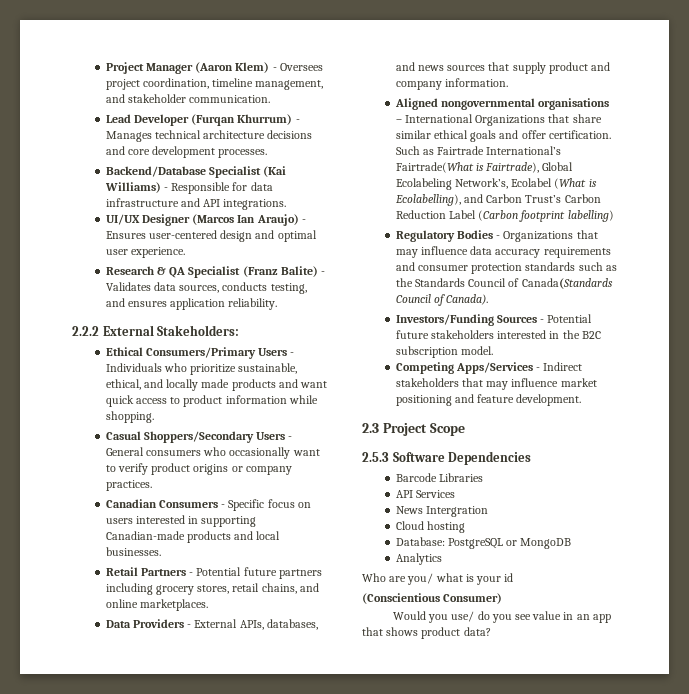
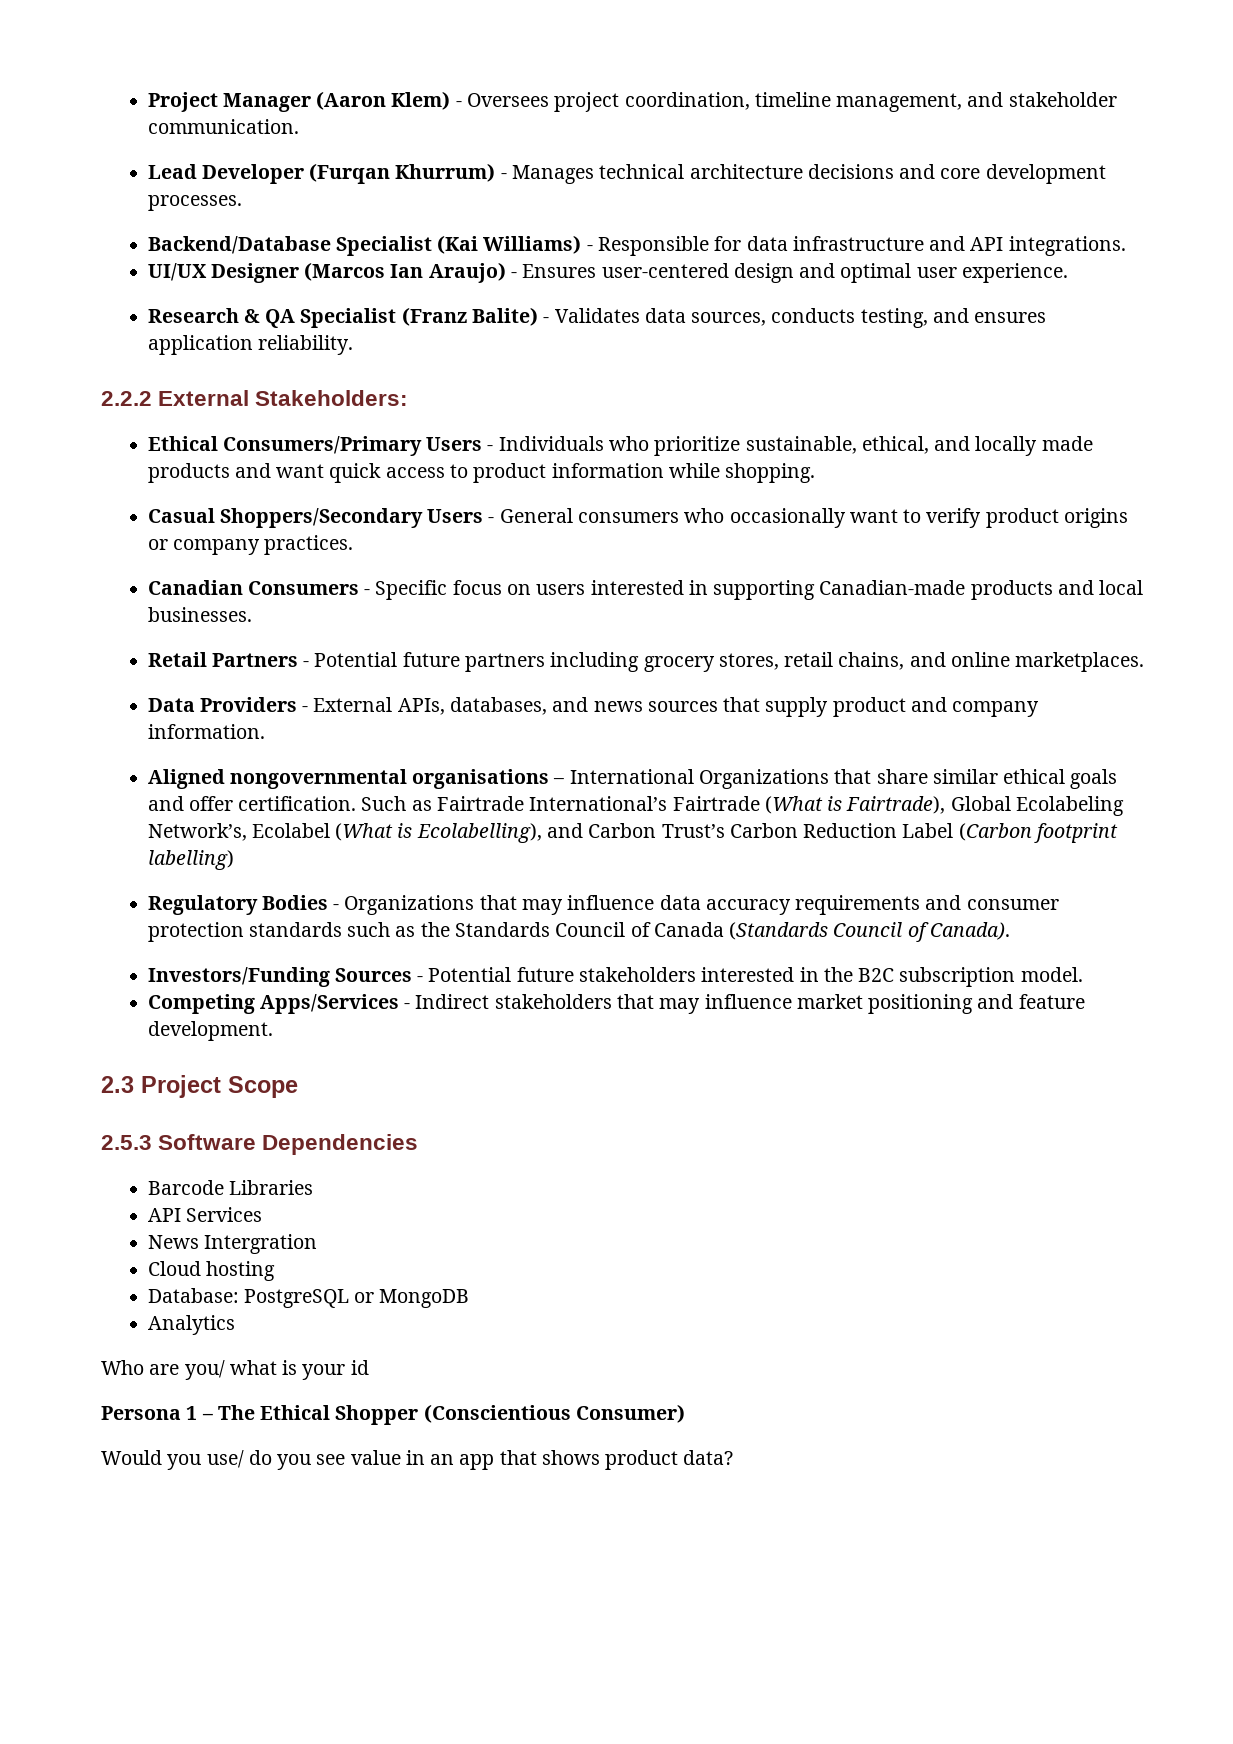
[395,162,474,173] Fairtrade(What -> [672,796,823,814] Fairtrade (What
[521,278,613,289] Canada(Standards -> [653,922,829,940] Canada (Standards
(514, 577) none -> [101,1405,419,1425] Persona 1 – The Ethical Shopper

